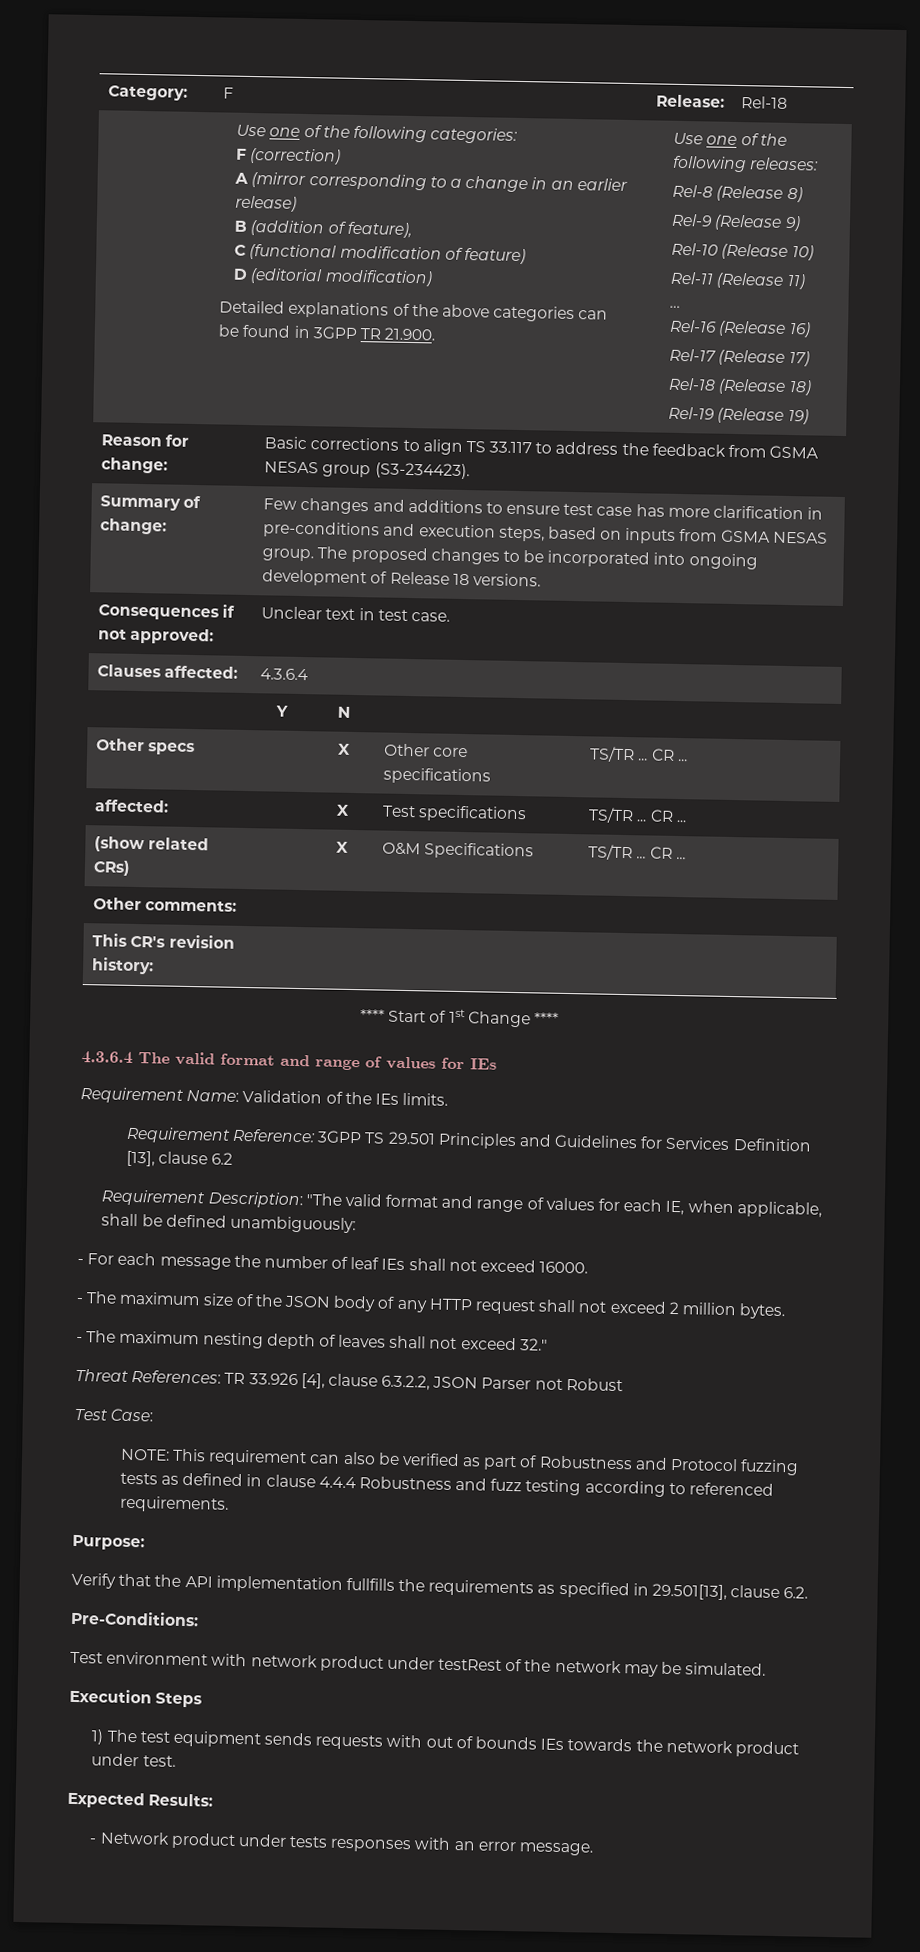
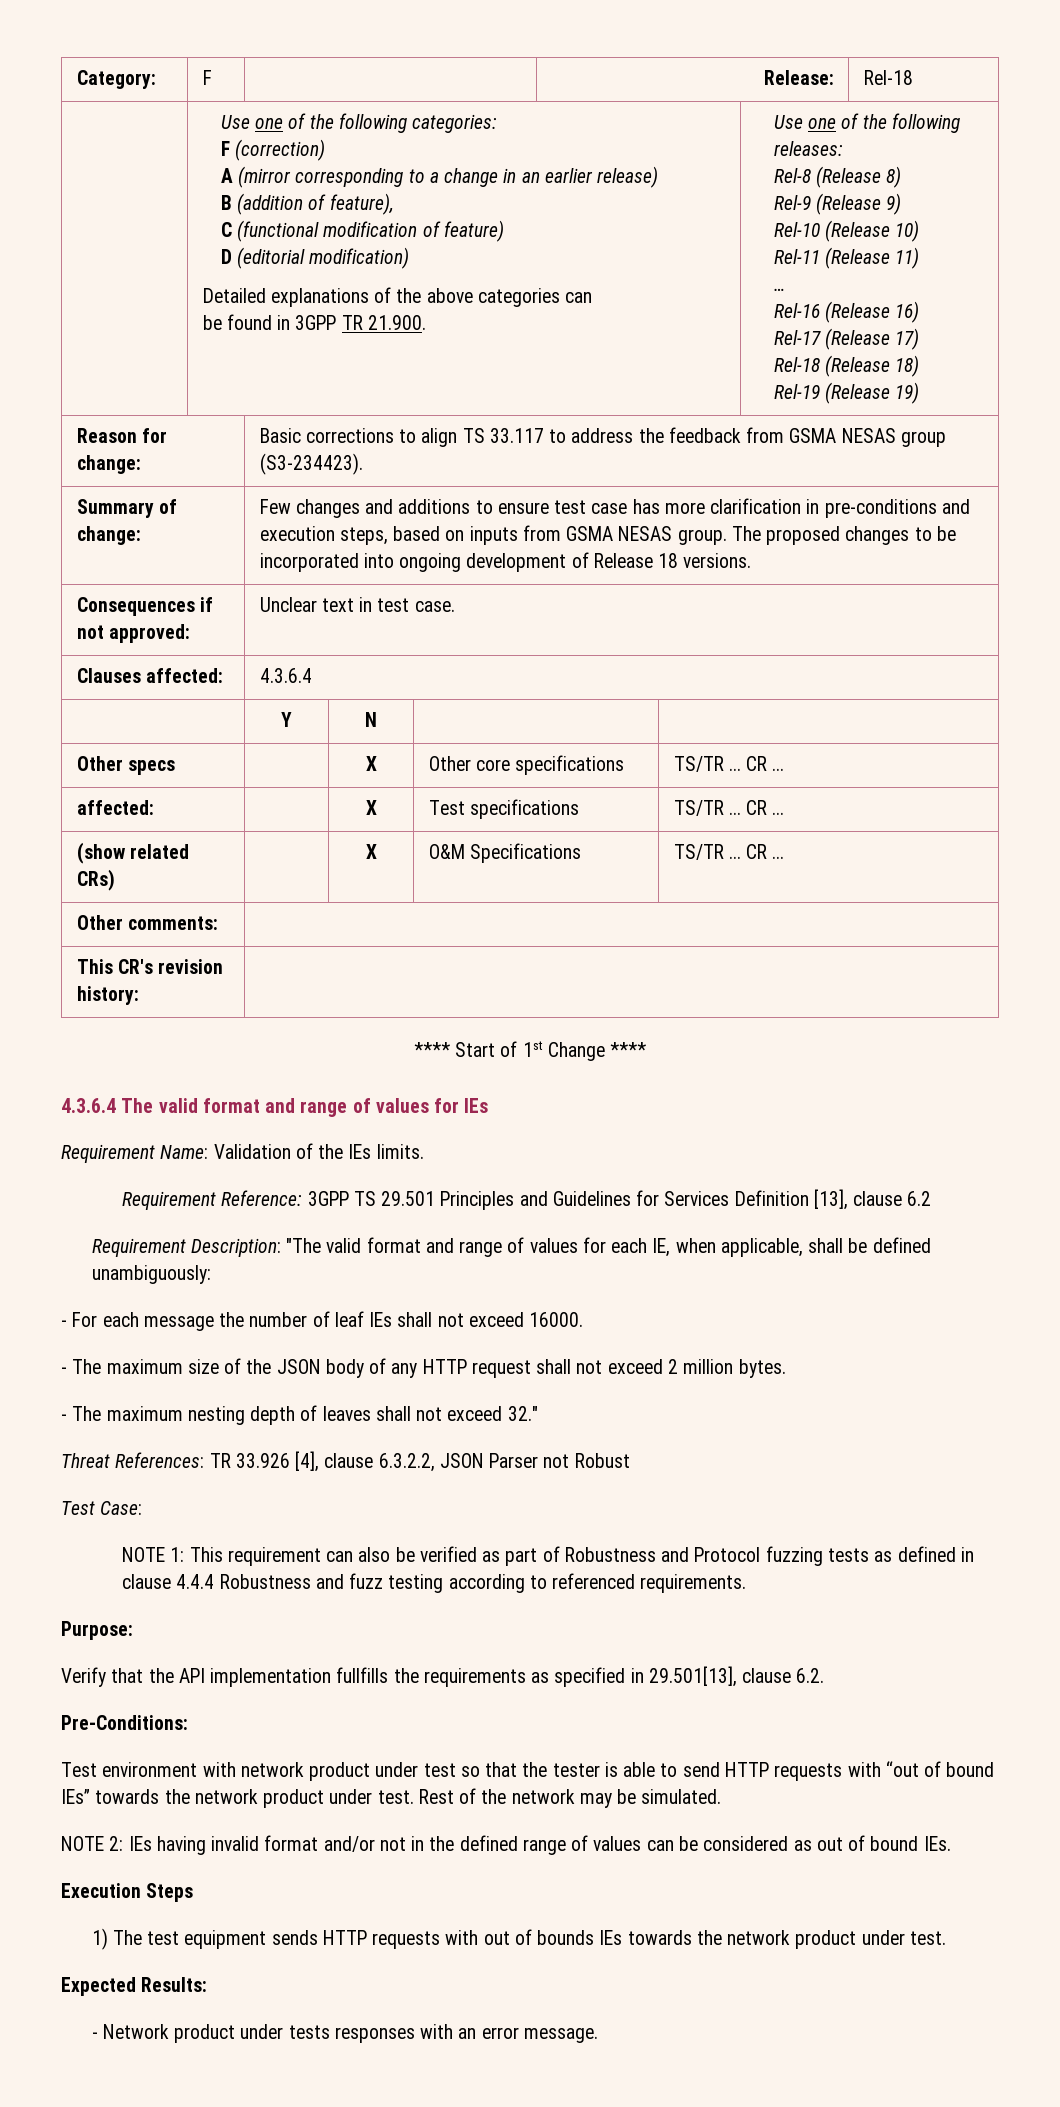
[119,1448,170,1461] NOTE: -> [122,1547,185,1562] NOTE 1:
[438,1658,503,1671] testRest -> [423,1761,995,1781] [61,1789,454,1808] test so that the tester is able to send HTTP requests with “out of bound IEs” towards the network product under test. Rest
(767, 1669) none -> [61,1835,951,1855] // NOTE 2: IEs having invalid format and/or not in the defined range of values can be considered as out of bound IEs.
(313, 1739) none -> [322,1930,367,1945] HTTP

